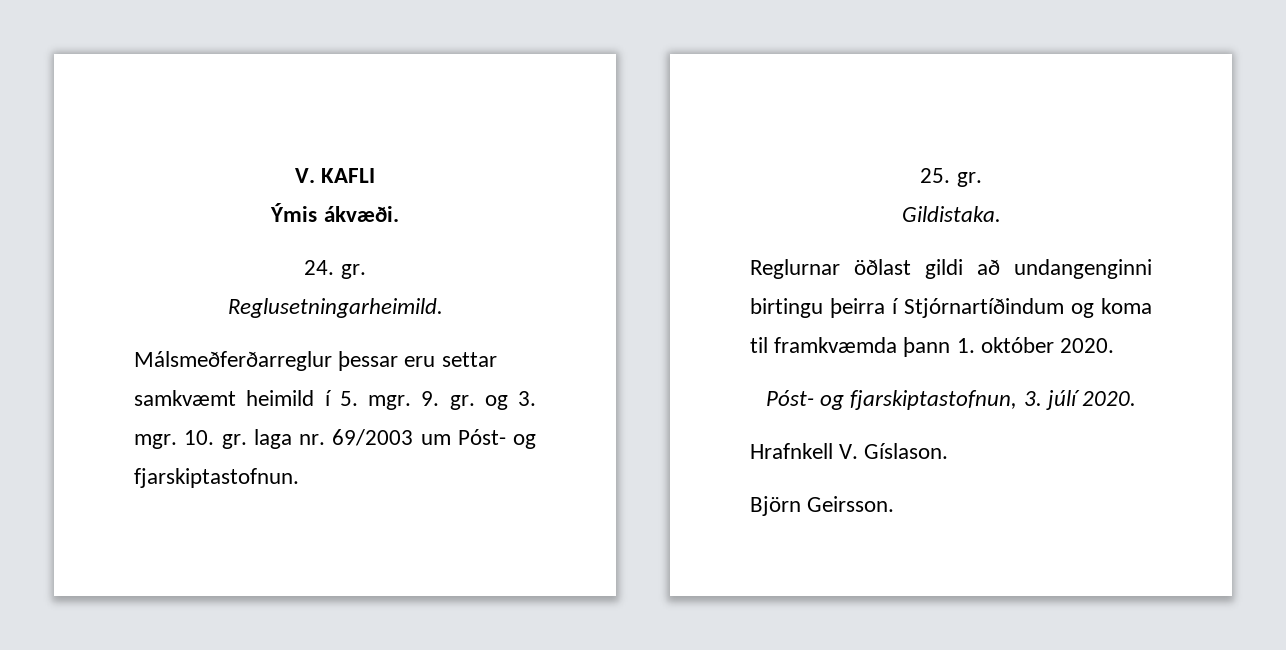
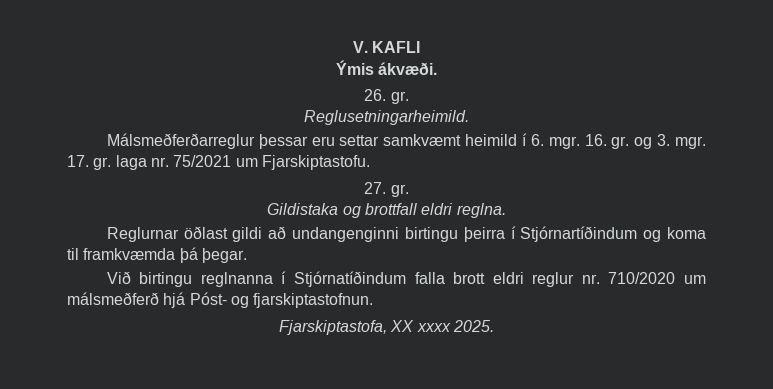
[304,260,335,275] 24. -> [364,89,387,101] 26.
[339,391,440,410] 5. mgr. 9. -> [530,134,607,149] 6. mgr. 16.
[184,430,215,445] 10. -> [67,155,89,167] 17.
[332,429,536,449] [134,468,299,488] [920,168,982,187] [901,206,1001,222] 69/2003 um Póst- og fjarskiptastofnun. // 25. gr. // Gildistaka. -> [173,155,370,170] [364,182,409,197] [267,203,506,218] 75/2021 um Fjarskiptastofu. // 27. gr. // Gildistaka og brottfall eldri reglna.
[903,337,1115,357] [765,390,1137,410] [750,443,949,459] [750,496,895,516] þann 1. október 2020. // Póst- og fjarskiptastofnun, 3. júlí 2020. // Hrafnkell V. Gíslason. // Björn Geirsson. -> [179,247,247,263] [106,271,707,287] [67,292,374,308] [279,320,494,335] þá þegar. // Við birtingu reglnanna í Stjórnatíðindum falla brott eldri reglur nr. 710/2020 um málsmeðferð hjá Póst- og fjarskiptastofnun. // Fjarskiptastofa, XX xxxx 2025.

